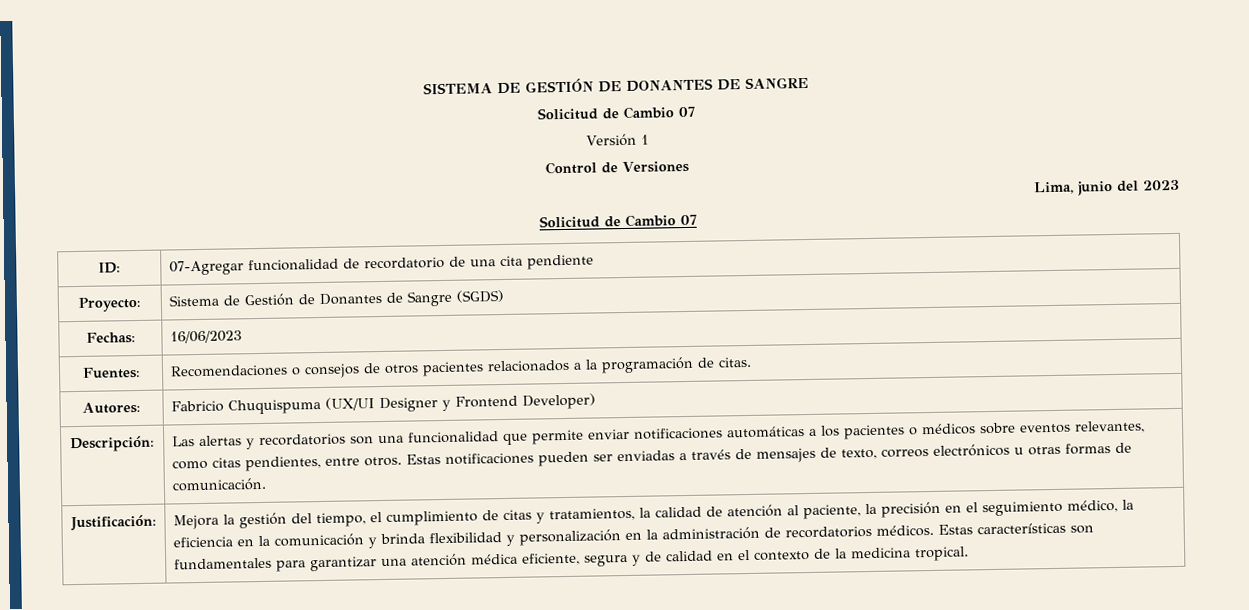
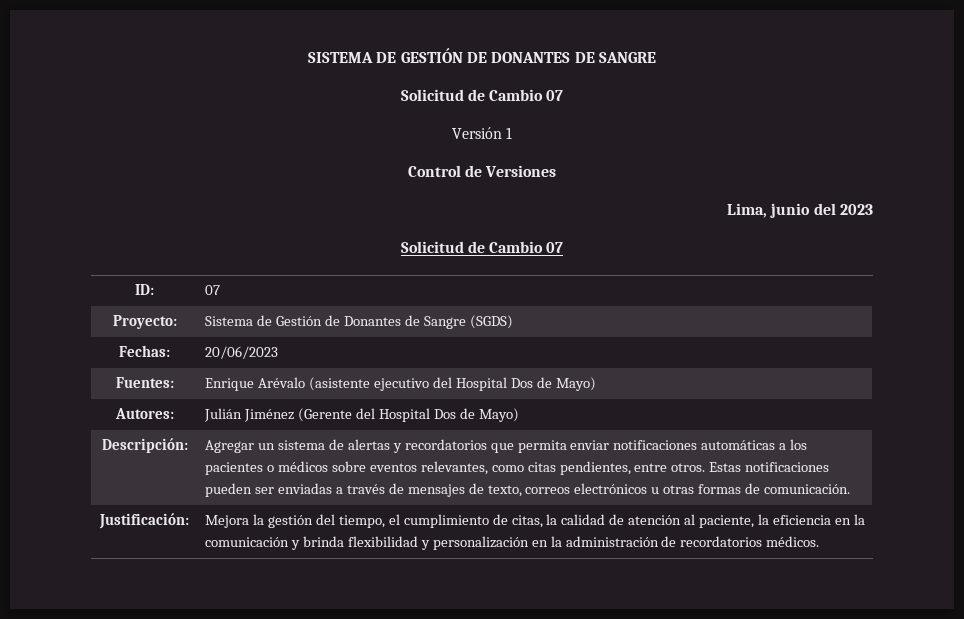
[168,254,594,276] 07-Agregar funcionalidad de recordatorio de una cita pendiente -> [205,285,221,295] 07
[169,330,242,344] 16/06/2023 -> [205,346,279,359] 20/06/2023
[169,356,752,379] [82,401,141,414] [170,393,596,415] [70,435,155,453] [171,429,584,450] Recomendaciones o consejos de otros pacientes relacionados a la programación de citas. // Autores: | Fabricio Chuquispuma (UX/UI Designer y Frontend Developer) // Descripción: | Las alertas y recordatorios son una funcionalidad que permite -> [205,377,596,391] [114,408,174,419] [204,408,519,422] [101,438,188,453] [205,439,567,453] Enrique Arévalo (asistente ejecutivo del Hospital Dos de Mayo) // Autores: | Julián Jiménez (Gerente del Hospital Dos de Mayo) // Descripción: | Agregar un sistema de alertas y recordatorios que permita
[502,507,635,524] citas y tratamientos, -> [511,515,543,528] citas,
[880,499,1134,518] precisión en el seguimiento médico, la -> (769, 519) none
[937,522,1094,535] [173,546,969,572] Estas características son fundamentales para garantizar una atención médica eficiente, segura y de calidad en el contexto de la medicina tropical. -> (820, 541) none

